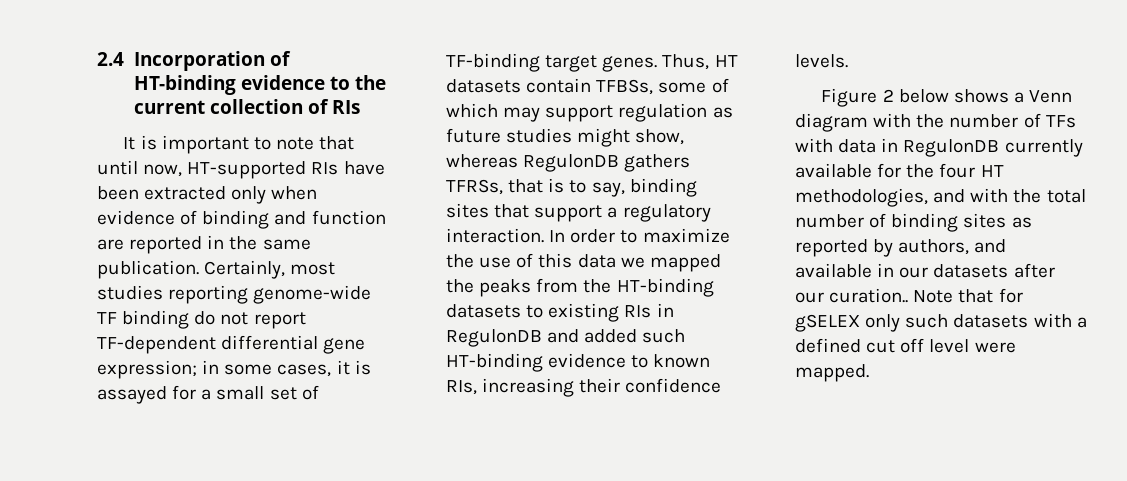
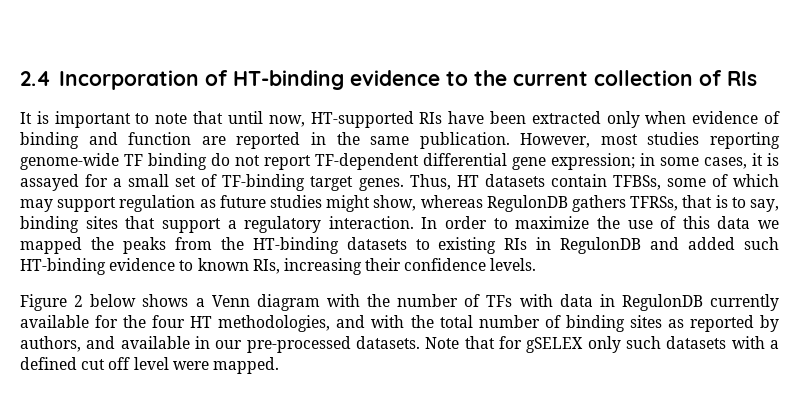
[204,260,286,279] Certainly, -> [520,133,591,148] However,
[933,263,1055,278] [795,288,909,303] datasets after our curation.. -> [246,336,421,353] pre-processed datasets.

